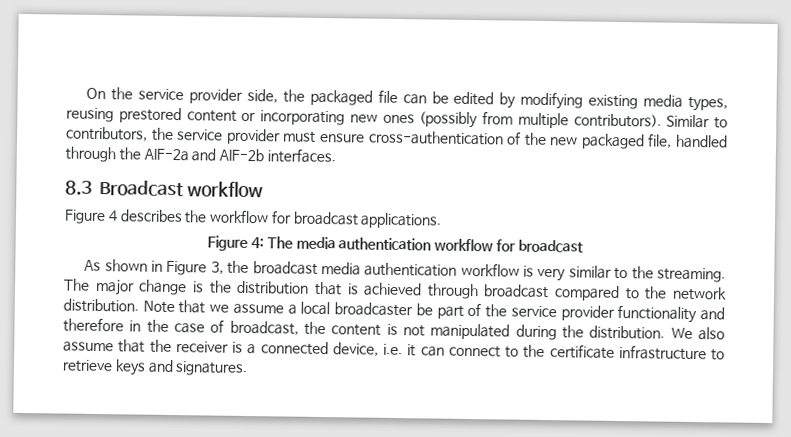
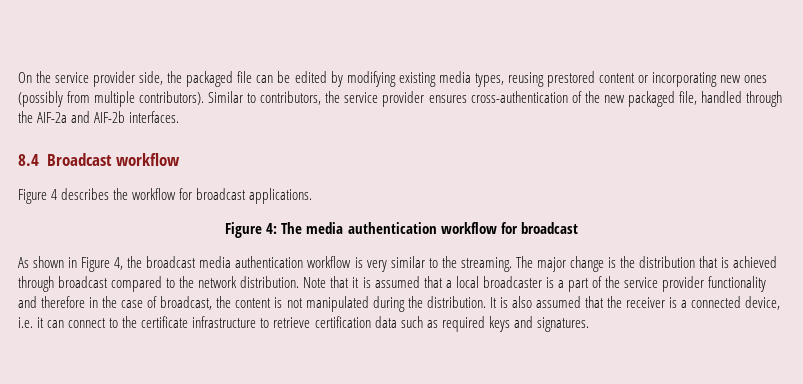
[283,131,365,143] must ensure -> [428,95,467,103] ensures
[65,180,93,195] 8.3 -> [18,154,39,166] 8.4
[210,261,224,275] 3, -> [114,257,124,270] 4,
[209,303,284,315] we assume -> [352,276,443,288] it is assumed that
[415,303,433,316] be -> [545,277,564,288] is a
[670,327,725,341] [63,341,114,353] We also assume -> [489,296,581,308] It is also assumed
(113, 366) none -> [314,316,485,332] certification data such as required

